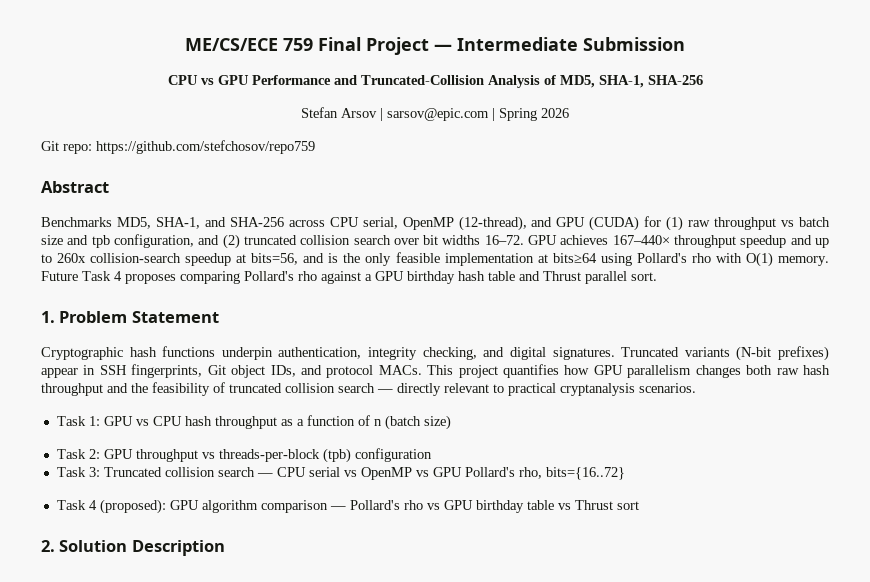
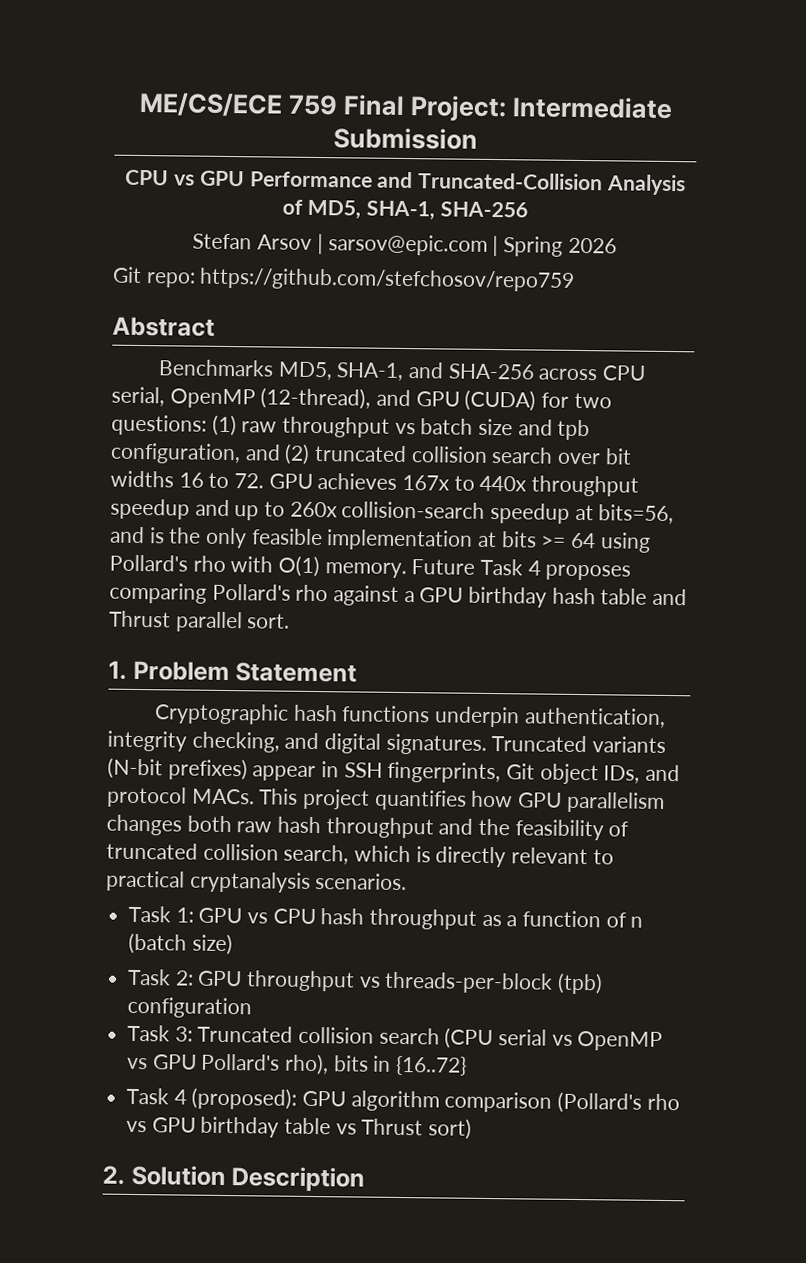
[366,37,452,55] Project — -> [410,95,508,123] Project:
(662, 221) none -> [573,392,612,409] [111,414,207,436] two questions:
[484,235,670,245] 16–72. GPU achieves 167–440× -> [178,472,528,492] 16 to 72. GPU achieves 167x to 440x
[552,253,597,263] bits≥64 -> [500,531,597,549] bits >= 64
[338,383,393,393] search — -> [283,844,431,865] search, which is
[256,467,306,477] — CPU -> [444,1027,494,1050] (CPU
[518,467,625,480] rho, bits={16..72} -> [284,1053,468,1076] rho), bits in {16..72}
[329,500,400,510] — Pollard's -> [557,1091,643,1114] (Pollard's
[616,501,639,510] sort -> [428,1118,473,1140] sort)

